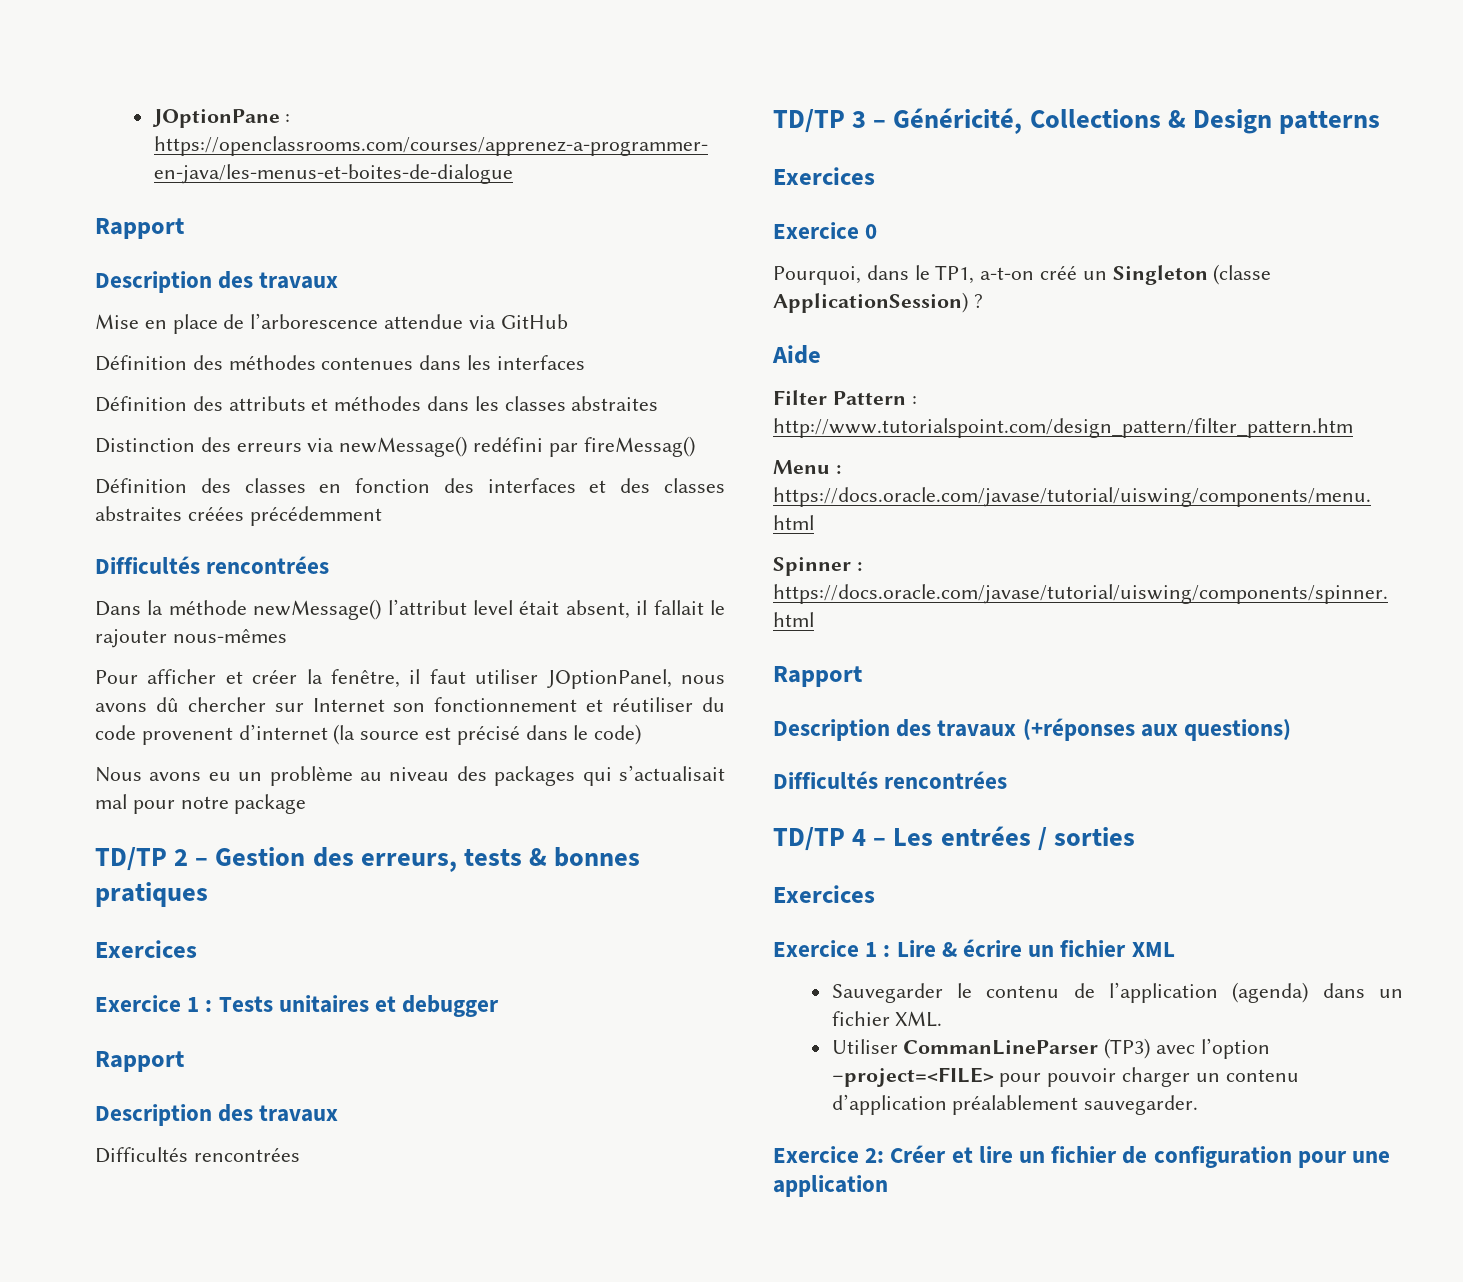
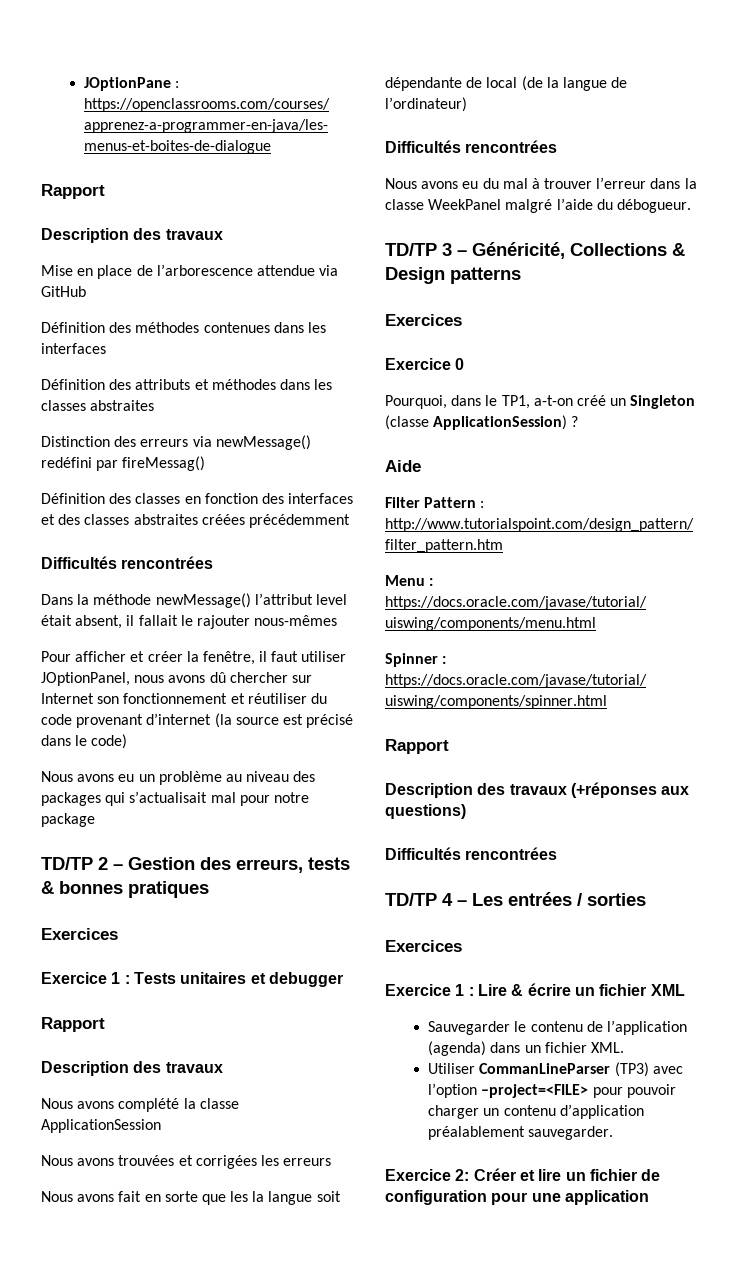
[141,727,233,745] provenent -> [76,714,144,728] provenant
[95,1147,300,1163] Difficultés rencontrées -> [41,1098,239,1112] [41,1119,161,1133] [41,1155,332,1169] [41,1191,341,1205] [385,76,628,91] [385,97,467,112] [385,140,558,153] [385,177,697,189] [385,198,691,213] Nous avons complété la classe ApplicationSession // Nous avons trouvées et corrigées les erreurs // Nous avons fait en sorte que les la langue soit dépendante de local (de la langue de l’ordinateur) // Difficultés rencontrées // Nous avons eu du mal à trouver l’erreur dans la classe WeekPanel malgré l’aide du débogueur.

